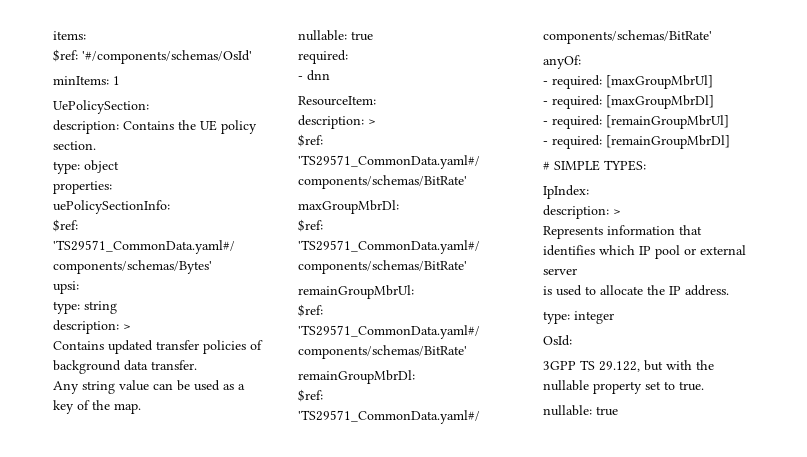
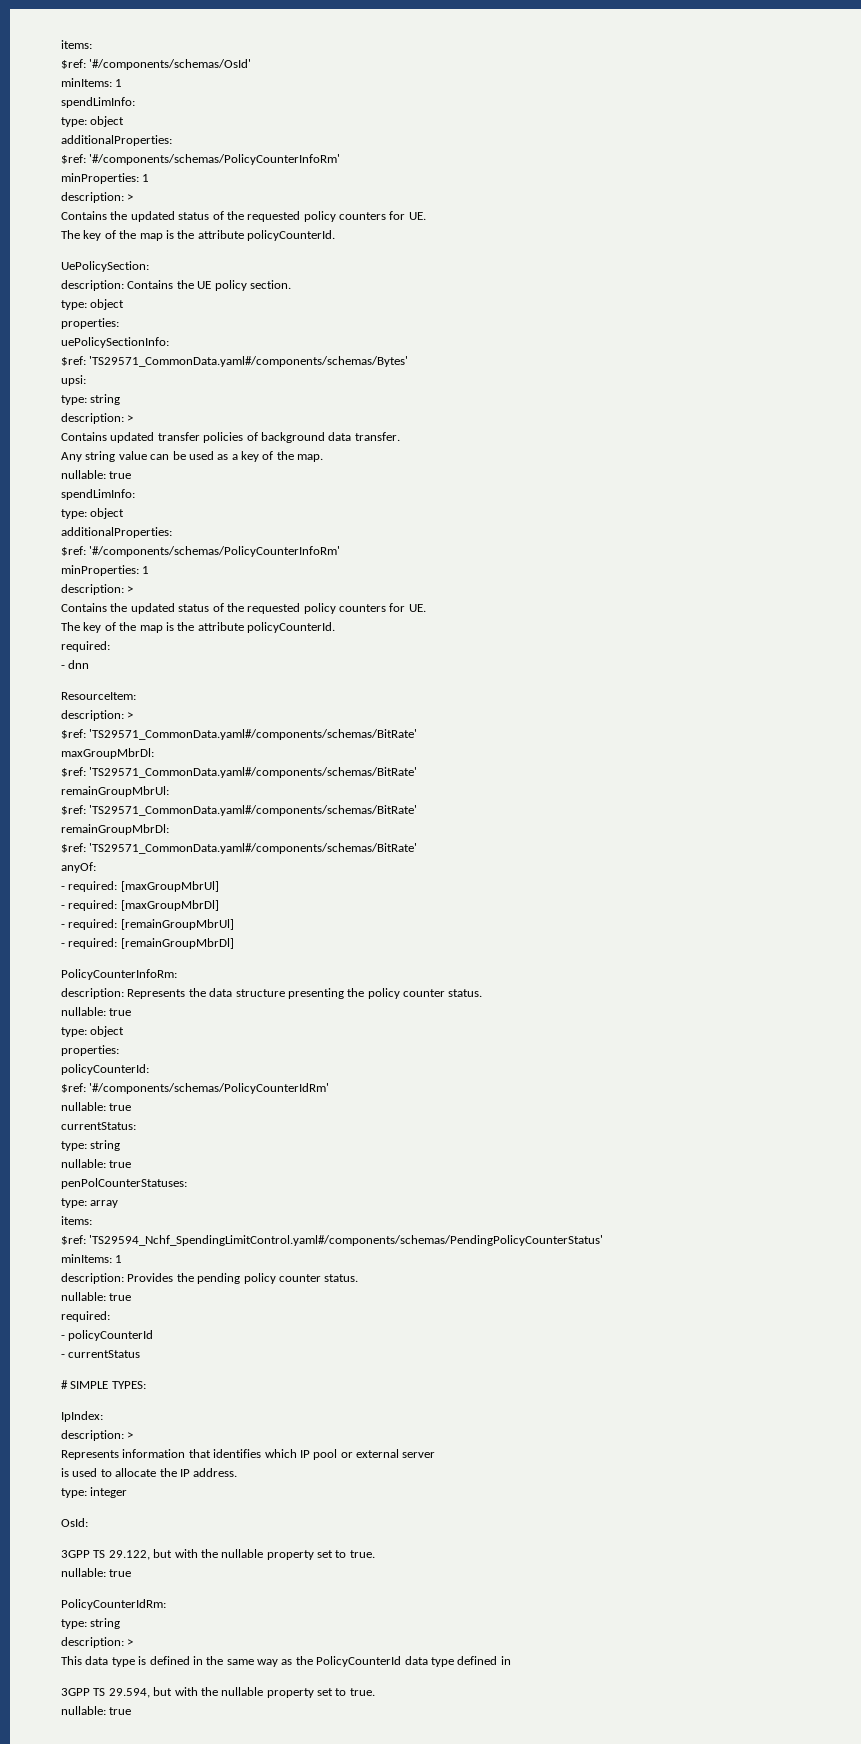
(120, 80) none -> [61,97,135,108] [61,116,125,127] [61,135,172,146] [61,154,341,165] [61,173,150,184] [61,192,134,203] [61,211,426,222] [61,230,335,241] // spendLimInfo: // type: object // additionalProperties: // $ref: '#/components/schemas/PolicyCounterInfoRm' // minProperties: 1 // description: > // Contains the updated status of the requested policy counters for UE. // The key of the map is the attribute policyCounterId.
(373, 36) none -> [61,489,135,500] [61,508,125,519] [61,527,172,538] [61,546,341,557] [61,565,150,576] [61,584,134,595] [61,603,426,614] [61,622,335,633] // spendLimInfo: // type: object // additionalProperties: // $ref: '#/components/schemas/PolicyCounterInfoRm' // minProperties: 1 // description: > // Contains the updated status of the requested policy counters for UE. // The key of the map is the attribute policyCounterId.
(730, 142) none -> [61,969,177,980] [61,988,483,999] [61,1007,132,1016] [61,1026,125,1037] [61,1045,119,1056] [61,1064,149,1075] [61,1083,330,1094] [61,1102,132,1111] [61,1122,136,1130] [61,1140,121,1151] [61,1159,132,1168] [61,1178,187,1189] [61,1198,119,1208] [61,1216,92,1225] [61,1235,604,1246] [61,1254,123,1263] [61,1273,359,1284] [61,1292,132,1301] [61,1311,110,1322] [61,1330,154,1341] [61,1350,141,1358] // PolicyCounterInfoRm: // description: Represents the data structure presenting the policy counter status. // nullable: true // type: object // properties: // policyCounterId: // $ref: '#/components/schemas/PolicyCounterIdRm' // nullable: true // currentStatus: // type: string // nullable: true // penPolCounterStatuses: // type: array // items: // $ref: 'TS29594_Nchf_SpendingLimitControl.yaml#/components/schemas/PendingPolicyCounterStatus' // minItems: 1 // description: Provides the pending policy counter status. // nullable: true // required: // - policyCounterId // - currentStatus
(618, 411) none -> [61,1599,166,1610] [61,1618,121,1629] [61,1637,134,1648] [61,1656,511,1667] [61,1687,375,1698] [61,1706,132,1715] // PolicyCounterIdRm: // type: string // description: > // This data type is defined in the same way as the PolicyCounterId data type defined in // 3GPP TS 29.594, but with the nullable property set to true. // nullable: true

